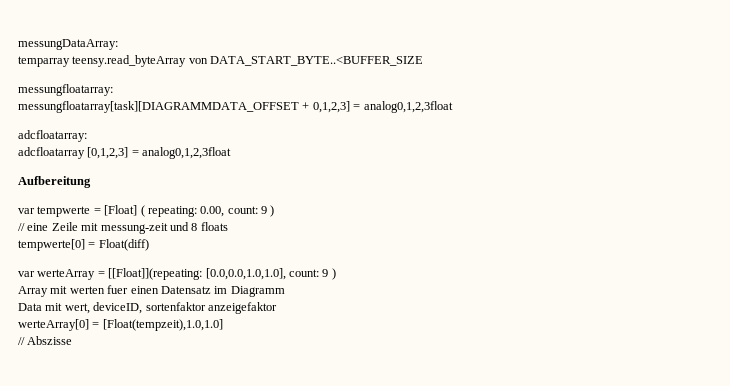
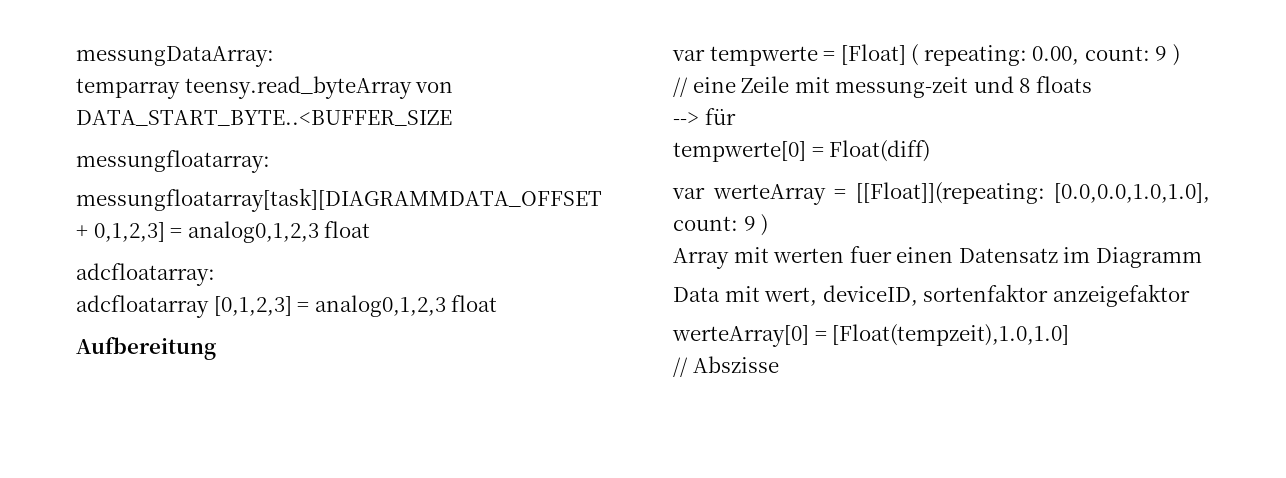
[363,101,453,113] analog0,1,2,3float -> [187,221,371,243] analog0,1,2,3 float
[142,147,232,159] analog0,1,2,3float -> [314,295,498,317] analog0,1,2,3 float
(228, 226) none -> [673,108,736,125] // --> für

